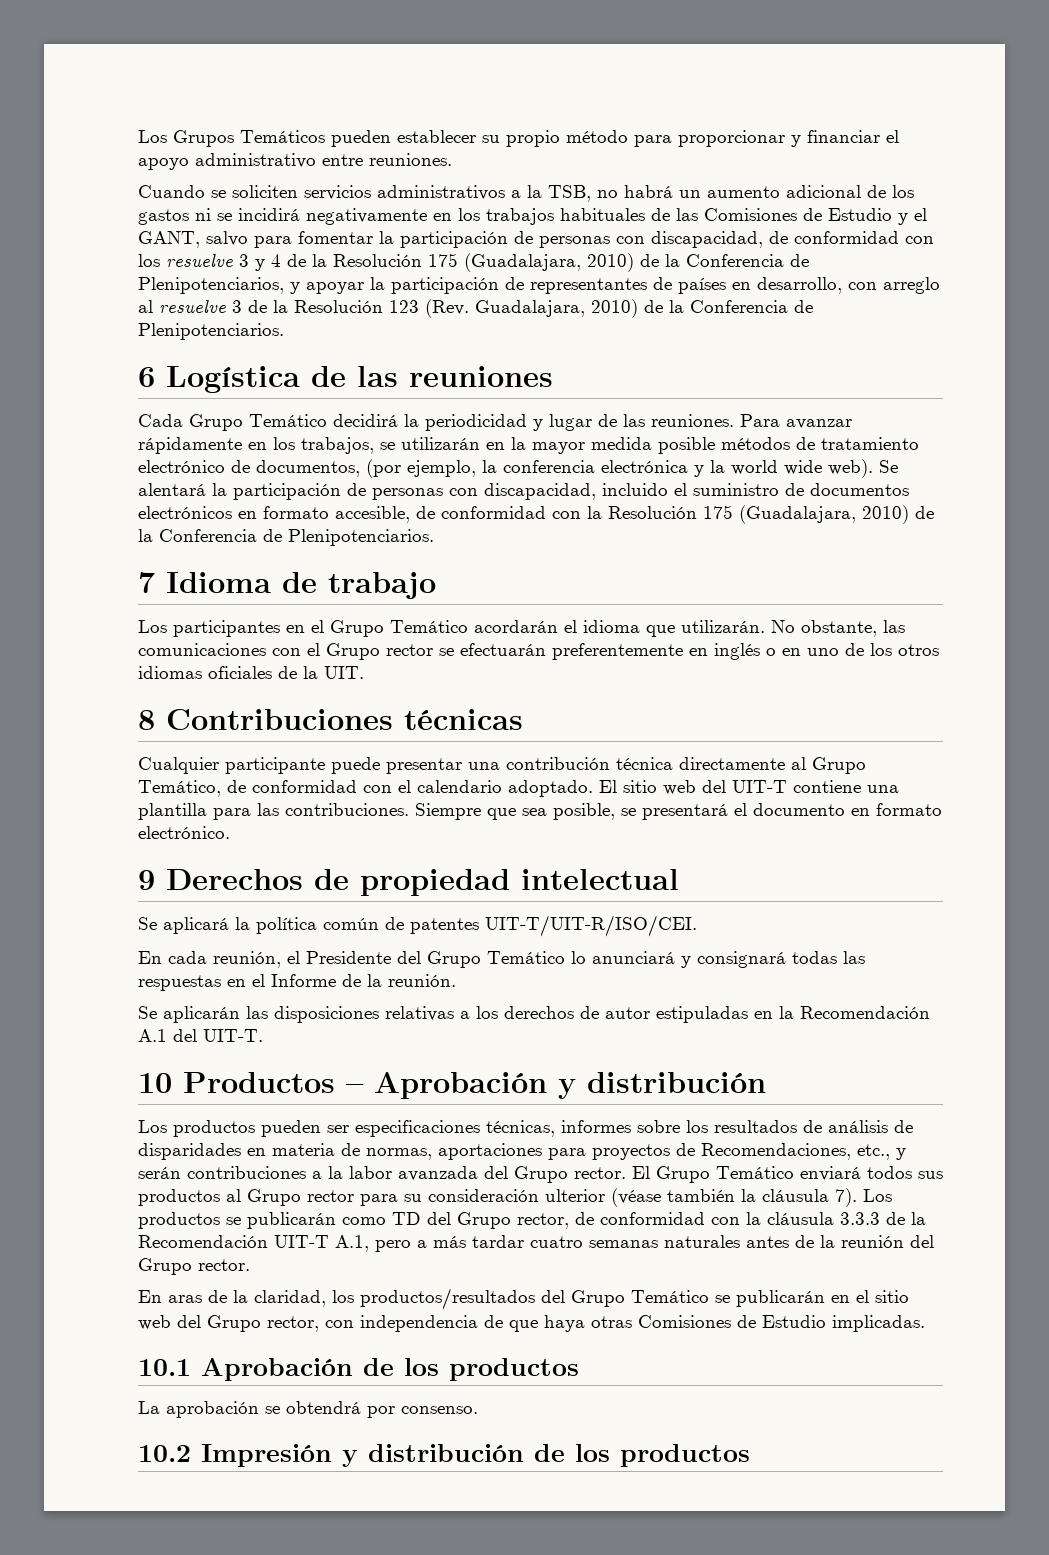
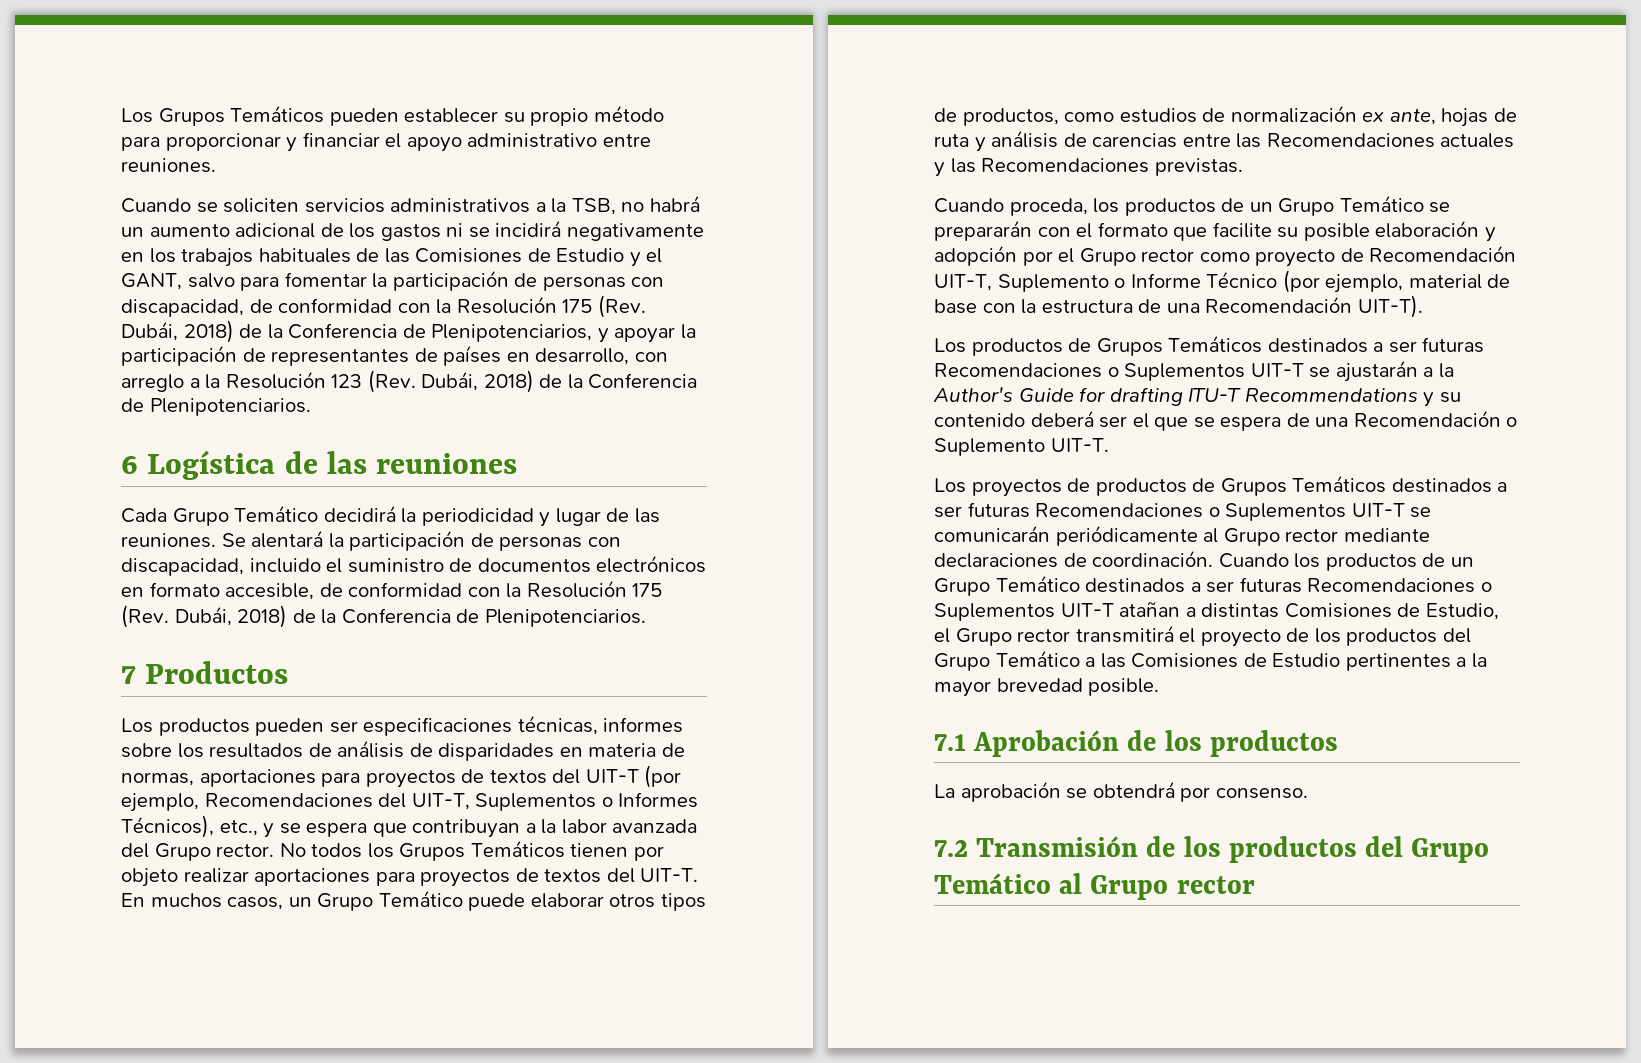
[138,253,634,272] los resuelve 3 y 4 de la Resolución 175 (Guadalajara, 2010) -> [436,295,646,318] [121,320,234,343] la Resolución 175 (Rev. Dubái, 2018)
[138,300,267,313] al resuelve 3 de -> [189,378,200,388] a
[475,299,638,318] Guadalajara, 2010) -> [421,370,534,393] Dubái, 2018)
[740,414,852,429] [138,437,919,454] [138,459,873,478] Para avanzar rápidamente en los trabajos, se utilizarán en la mayor medida posible métodos de tratamiento electrónico de documentos, (por ejemplo, la conferencia electrónica y la world wide web). -> (216, 540) none
[739,505,909,524] (Guadalajara, 2010) -> [121,605,288,628] (Rev. Dubái, 2018)
[166,572,436,599] [138,620,905,637] [138,643,939,660] [138,666,364,679] [138,709,523,730] [138,757,866,774] [138,780,899,797] [138,803,942,820] [138,826,230,839] [138,869,679,896] [138,915,697,937] [138,951,865,968] [138,974,456,991] [138,1006,930,1023] [138,1029,263,1042] [138,1072,766,1099] Idioma de trabajo // Los participantes en el Grupo Temático acordarán el idioma que utilizarán. No obstante, las comunicaciones con el Grupo rector se efectuarán preferentemente en inglés o en uno de los otros idiomas oficiales de la UIT. // 8 Contribuciones técnicas // Cualquier participante puede presentar una contribución técnica directamente al Grupo Temático, de conformidad con el calendario adoptado. El sitio web del UIT-T contiene una plantilla para las contribuciones. Siempre que sea posible, se presentará el documento en formato electrónico. // 9 Derechos de propiedad intelectual // Se aplicará la política común de patentes UIT-T/UIT-R/ISO/CEI. // En cada reunión, el Presidente del Grupo Temático lo anunciará y consignará todas las respuestas en el Informe de la reunión. // Se aplicarán las disposiciones relativas a los derechos de autor estipuladas en la Recomendación A.1 del UIT-T. // 10 Productos – Aprobación y distribución -> [145,661,289,684] Productos
[701,1143,906,1160] [138,1166,306,1179] Recomendaciones, etc., y serán contribuciones -> [489,765,682,788] [121,792,699,812] [121,815,521,838] textos del UIT-T (por ejemplo, Recomendaciones del UIT-T, Suplementos o Informes Técnicos), etc., y se espera que contribuyan
[632,1166,943,1183] [138,1188,892,1207] [138,1212,926,1229] [138,1235,934,1252] [138,1258,250,1275] [138,1288,909,1310] [138,1315,925,1332] [138,1359,191,1376] El Grupo Temático enviará todos sus productos al Grupo rector para su consideración ulterior (véase también la cláusula 7). Los productos se publicarán como TD del Grupo rector, de conformidad con la cláusula 3.3.3 de la Recomendación UIT-T A.1, pero a más tardar cuatro semanas naturales antes de la reunión del Grupo rector. // En aras de la claridad, los productos/resultados del Grupo Temático se publicarán en el sitio web del Grupo rector, con independencia de que haya otras Comisiones de Estudio implicadas. // 10.1 -> [279,840,664,861] [121,868,699,887] [121,890,706,911] [934,105,1517,127] [934,130,1515,152] [934,158,1243,177] [934,195,1451,216] [934,220,1496,242] [934,245,1517,267] [934,270,1511,293] [934,295,1423,318] [934,335,1485,356] [934,360,1454,382] [933,387,1461,407] [934,410,1518,431] [934,438,1109,456] [934,475,1508,497] [934,502,1432,521] [934,525,1430,546] [934,550,1474,571] [934,575,1492,596] [934,602,1499,621] [934,625,1471,647] [934,650,1487,671] [934,678,1160,697] [934,734,966,751] No todos los Grupos Temáticos tienen por objeto realizar aportaciones para proyectos de textos del UIT-T. En muchos casos, un Grupo Temático puede elaborar otros tipos de productos, como estudios de normalización ex ante, hojas de ruta y análisis de carencias entre las Recomendaciones actuales y las Recomendaciones previstas. // Cuando proceda, los productos de un Grupo Temático se prepararán con el formato que facilite su posible elaboración y adopción por el Grupo rector como proyecto de Recomendación UIT-T, Suplemento o Informe Técnico (por ejemplo, material de base con la estructura de una Recomendación UIT-T). // Los productos de Grupos Temáticos destinados a ser futuras Recomendaciones o Suplementos UIT-T se ajustarán a la Author's Guide for drafting ITU-T Recommendations y su contenido deberá ser el que se espera de una Recomendación o Suplemento UIT-T. // Los proyectos de productos de Grupos Temáticos destinados a ser futuras Recomendaciones o Suplementos UIT-T se comunicarán periódicamente al Grupo rector mediante declaraciones de coordinación. Cuando los productos de un Grupo Temático destinados a ser futuras Recomendaciones o Suplementos UIT-T atañan a distintas Comisiones de Estudio, el Grupo rector transmitirá el proyecto de los productos del Grupo Temático a las Comisiones de Estudio pertinentes a la mayor brevedad posible. // 7.1
[138,1444,750,1467] 10.2 Impresión y distribución de los productos -> [934,836,1490,863] [934,873,1255,900] 7.2 Transmisión de los productos del Grupo Temático al Grupo rector

